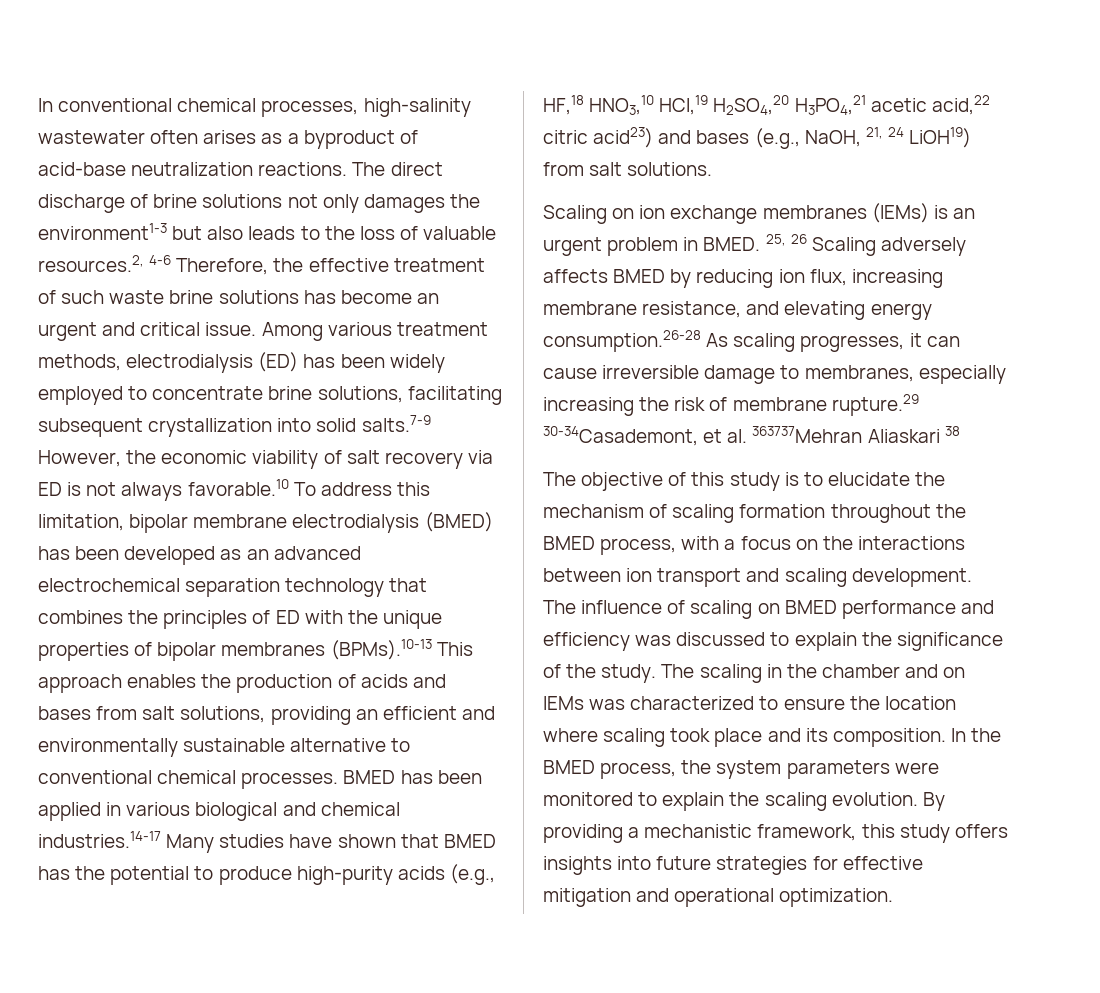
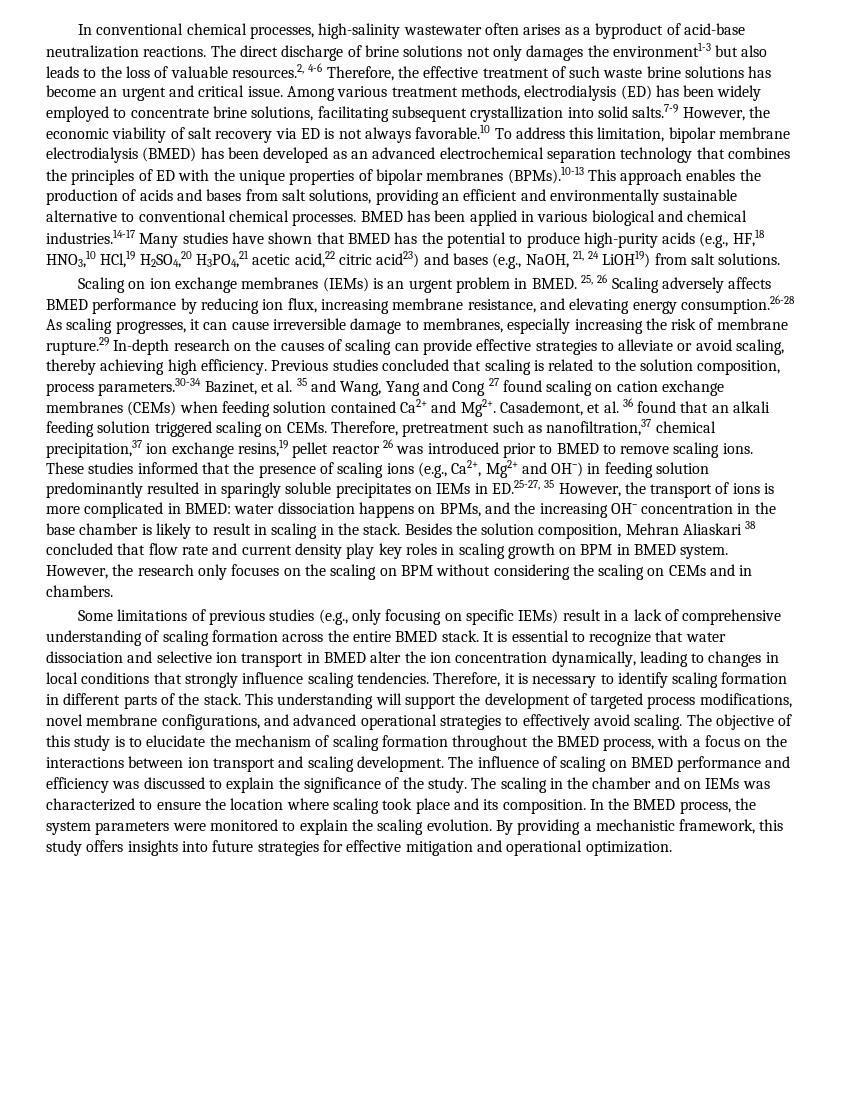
(666, 276) none -> [92,298,177,314] performance
[543,426,960,446] 30-34Casademont, et al. 363737Mehran Aliaskari 38 // -> [113,339,785,355] [46,359,781,375] [46,378,725,396] [46,398,771,417] [46,419,716,437] [46,439,753,458] [46,460,710,478] [46,480,775,498] [46,502,776,518] [46,521,757,539] [46,543,729,559] [46,564,753,580] [46,585,113,597] [78,609,782,625] [46,630,726,646] [46,651,779,667] [46,672,788,688] [46,693,792,709] [46,714,683,730] In-depth research on the causes of scaling can provide effective strategies to alleviate or avoid scaling, thereby achieving high efficiency. Previous studies concluded that scaling is related to the solution composition, process parameters.30-34 Bazinet, et al. 35 and Wang, Yang and Cong 27 found scaling on cation exchange membranes (CEMs) when feeding solution contained Ca2+ and Mg2+. Casademont, et al. 36 found that an alkali feeding solution triggered scaling on CEMs. Therefore, pretreatment such as nanofiltration,37 chemical precipitation,37 ion exchange resins,19 pellet reactor 26 was introduced prior to BMED to remove scaling ions. These studies informed that the presence of scaling ions (e.g., Ca2+, Mg2+ and OH⁻) in feeding solution predominantly resulted in sparingly soluble precipitates on IEMs in ED.25-27, 35 However, the transport of ions is more complicated in BMED: water dissociation happens on BPMs, and the increasing OH⁻ concentration in the base chamber is likely to result in scaling in the stack. Besides the solution composition, Mehran Aliaskari 38 concluded that flow rate and current density play key roles in scaling growth on BPM in BMED system. However, the research only focuses on the scaling on BPM without considering the scaling on CEMs and in chambers. // Some limitations of previous studies (e.g., only focusing on specific IEMs) result in a lack of comprehensive understanding of scaling formation across the entire BMED stack. It is essential to recognize that water dissociation and selective ion transport in BMED alter the ion concentration dynamically, leading to changes in local conditions that strongly influence scaling tendencies. Therefore, it is necessary to identify scaling formation in different parts of the stack. This understanding will support the development of targeted process modifications, novel membrane configurations, and advanced operational strategies to effectively avoid scaling.

